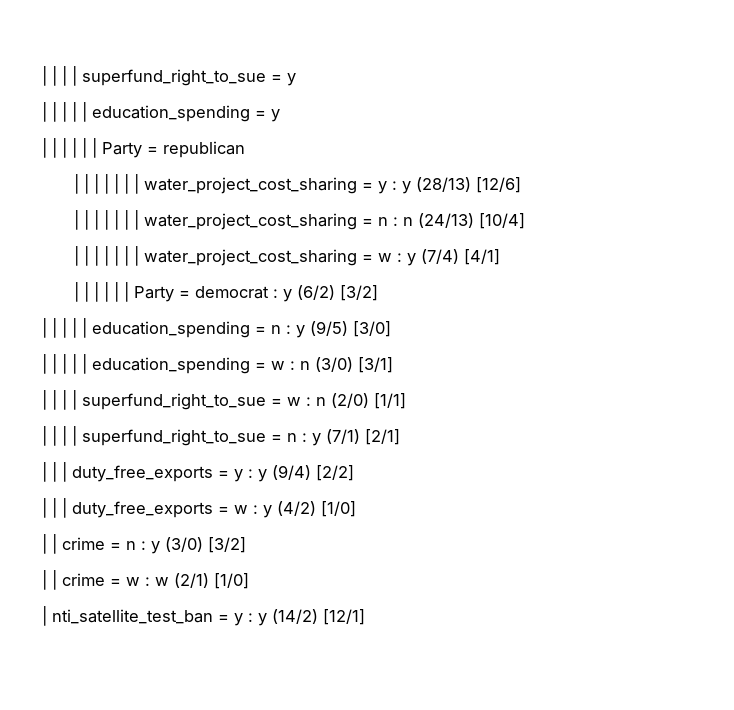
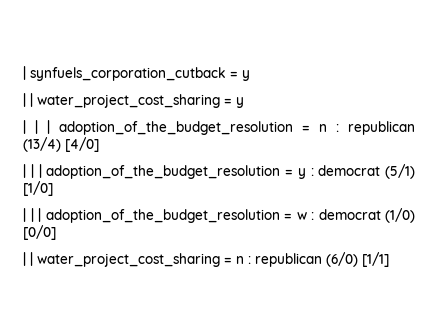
[42,66,296,86] [42,102,280,122] [42,138,245,158] [73,174,521,194] [73,210,525,230] [73,246,500,266] [73,282,378,302] [42,318,391,338] [42,354,393,374] [42,390,406,410] [42,426,400,446] [42,462,354,482] [42,498,356,518] [42,534,246,554] [42,570,249,590] [42,606,365,626] | | | | superfund_right_to_sue = y // | | | | | education_spending = y // | | | | | | Party = republican // | | | | | | | water_project_cost_sharing = y : y (28/13) [12/6] // | | | | | | | water_project_cost_sharing = n : n (24/13) [10/4] // | | | | | | | water_project_cost_sharing = w : y (7/4) [4/1] // | | | | | | Party = democrat : y (6/2) [3/2] // | | | | | education_spending = n : y (9/5) [3/0] // | | | | | education_spending = w : n (3/0) [3/1] // | | | | superfund_right_to_sue = w : n (2/0) [1/1] // | | | | superfund_right_to_sue = n : y (7/1) [2/1] // | | | duty_free_exports = y : y (9/4) [2/2] // | | | duty_free_exports = w : y (4/2) [1/0] // | | crime = n : y (3/0) [3/2] // | | crime = w : w (2/1) [1/0] // | nti_satellite_test_ban = y : y (14/2) [12/1] -> [23,66,250,81] [23,93,244,108] [23,120,415,135] [23,137,99,152] [23,164,415,179] [23,181,53,196] [23,208,415,223] [23,225,56,240] [23,252,389,267] | synfuels_corporation_cutback = y // | | water_project_cost_sharing = y // | | | adoption_of_the_budget_resolution = n : republican (13/4) [4/0] // | | | adoption_of_the_budget_resolution = y : democrat (5/1) [1/0] // | | | adoption_of_the_budget_resolution = w : democrat (1/0) [0/0] // | | water_project_cost_sharing = n : republican (6/0) [1/1]

